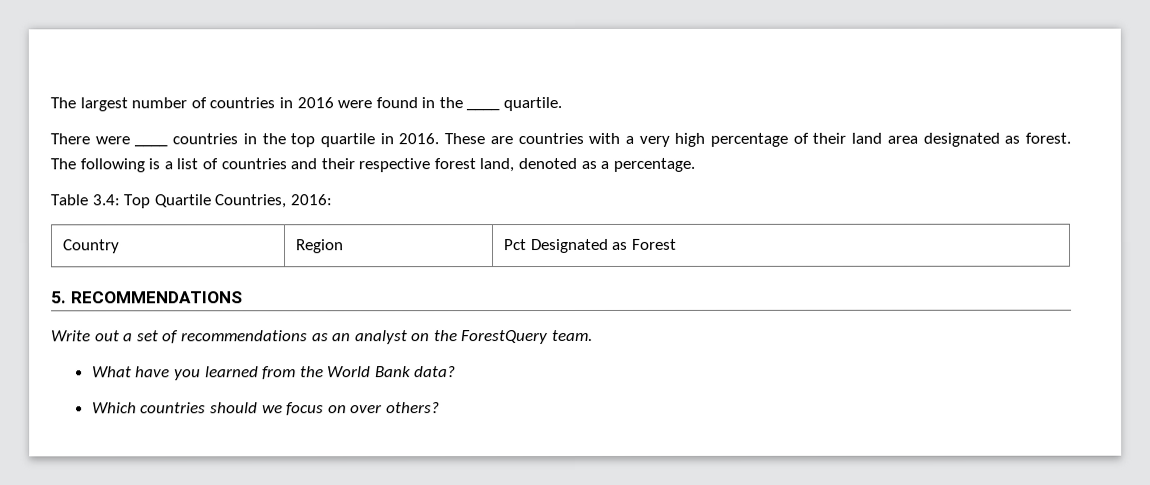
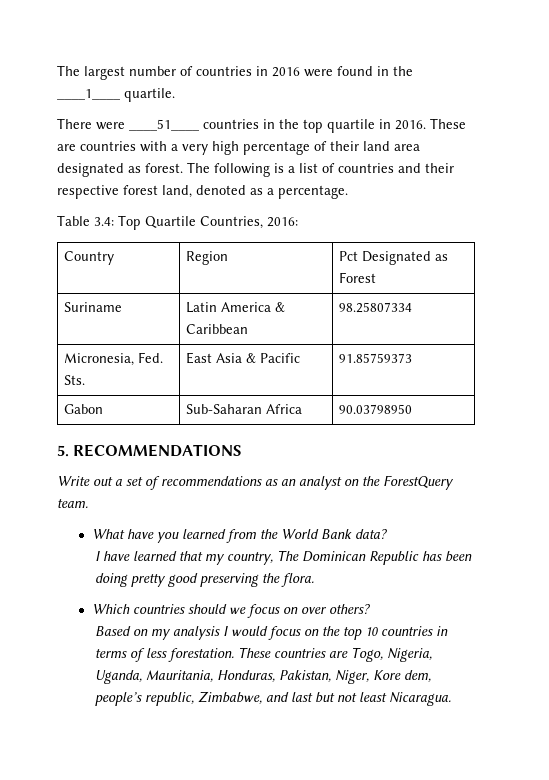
[466,108,501,112] ____ -> [57,89,120,100] ____1____
[134,144,169,148] ____ -> [129,119,199,131] ____51____
(677, 244) none -> [63,302,122,312] [185,302,285,313] [185,324,248,334] [338,302,412,313] [63,352,163,366] [63,375,85,385] [185,352,300,364] [338,353,412,363] [63,404,103,414] [185,404,302,414] [338,404,412,414] // Suriname | Latin America & Caribbean | 98.25807334 // Micronesia, Fed. Sts. | East Asia & Pacific | 91.85759373 // Gabon | Sub-Saharan Africa | 90.03798950
(457, 372) none -> [95,550,473,565] [95,573,315,587] // I have learned that my country, The Dominican Republic has been doing pretty good preserving the flora.
(440, 408) none -> [95,626,449,640] [95,647,433,662] [95,670,432,684] [95,691,452,706] // Based on my analysis I would focus on the top 10 countries in terms of less forestation. These countries are Togo, Nigeria, Uganda, Mauritania, Honduras, Pakistan, Niger, Kore dem, people’s republic, Zimbabwe, and last but not least Nicaragua.

